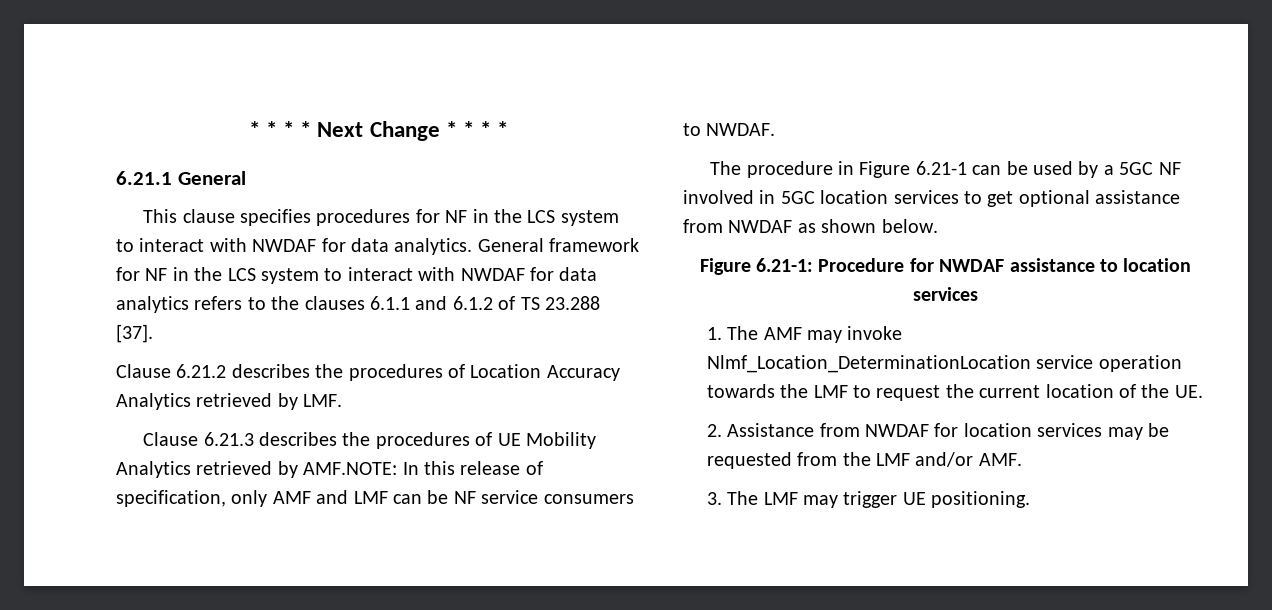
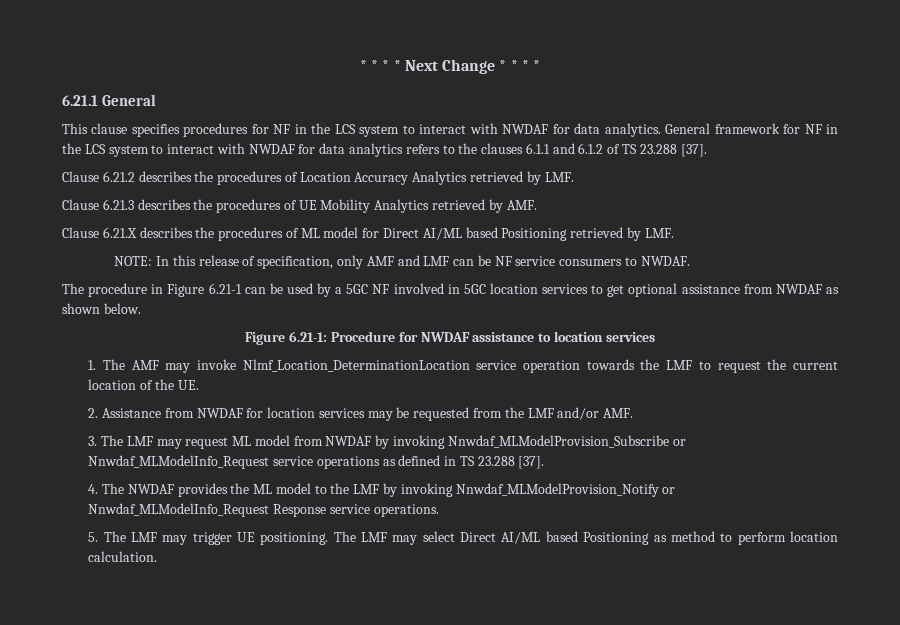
[303,462,398,475] AMF.NOTE: -> [506,200,537,210] [62,227,674,241] [114,256,153,266] AMF. // Clause 6.21.X describes the procedures of ML model for Direct AI/ML based Positioning retrieved by LMF. // NOTE:
[843,491,1031,508] trigger UE positioning. -> [185,435,686,449] [88,455,545,469] [88,483,676,497] [88,503,439,517] [88,531,839,545] [88,551,158,562] request ML model from NWDAF by invoking Nnwdaf_MLModelProvision_Subscribe or Nnwdaf_MLModelInfo_Request service operations as defined in TS 23.288 [37]. // 4. The NWDAF provides the ML model to the LMF by invoking Nnwdaf_MLModelProvision_Notify or Nnwdaf_MLModelInfo_Request Response service operations. // 5. The LMF may trigger UE positioning. The LMF may select Direct AI/ML based Positioning as method to perform location calculation.

